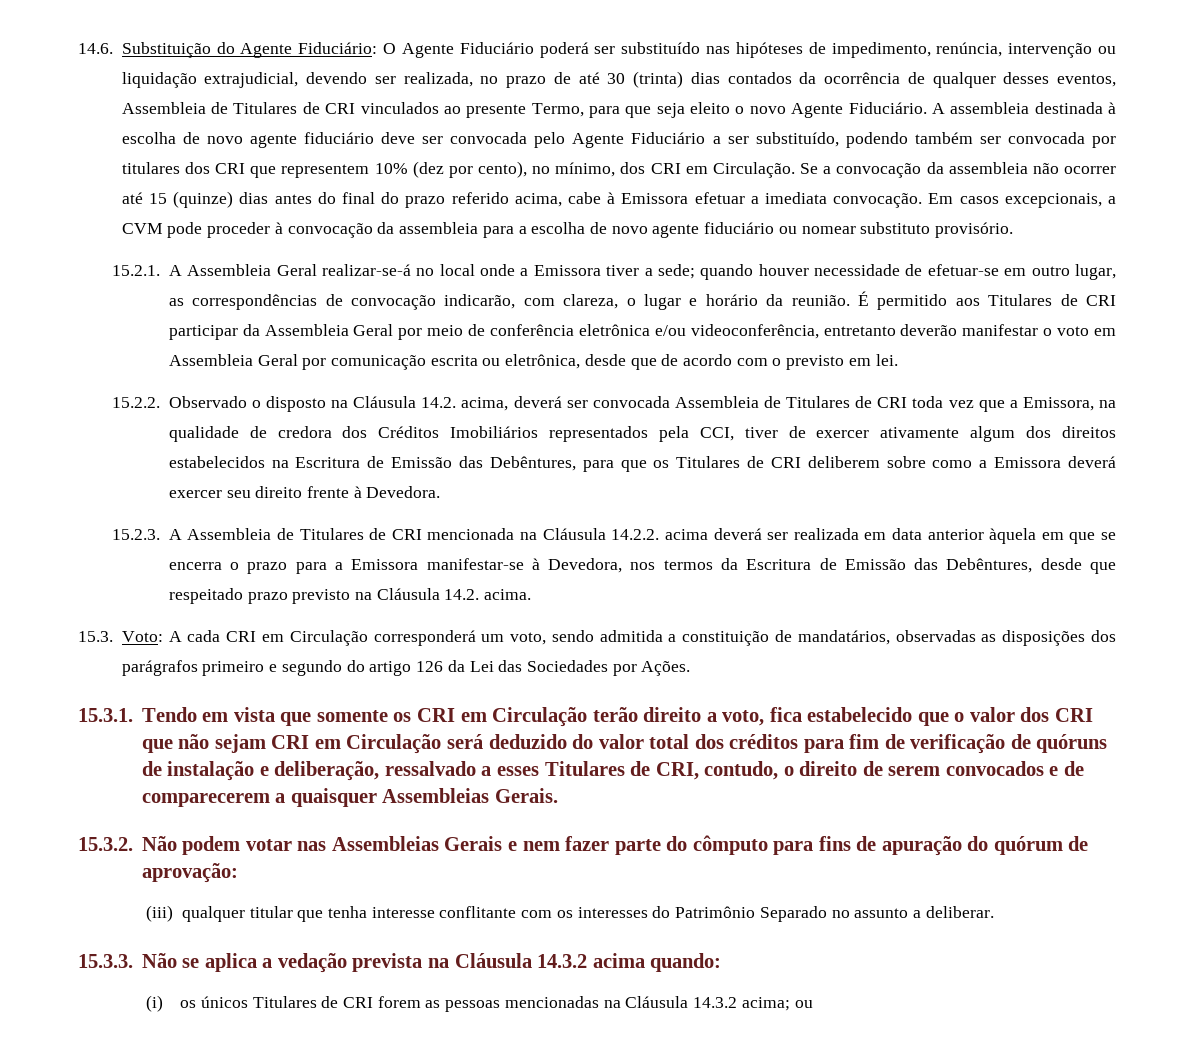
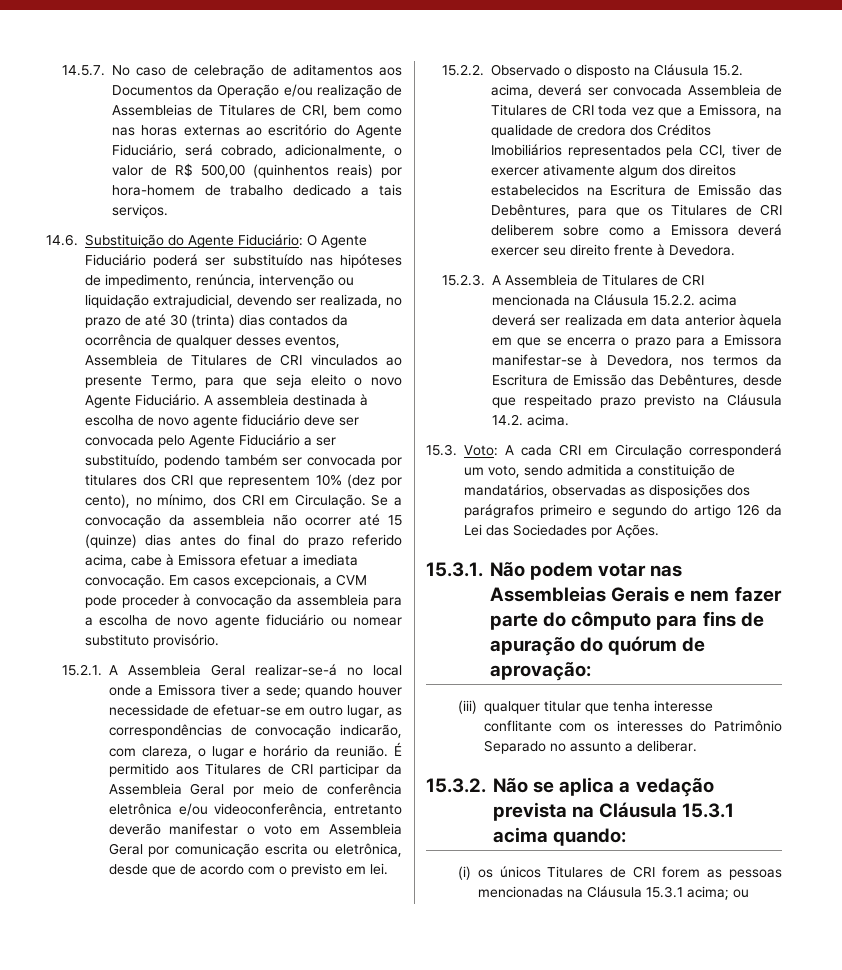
(78, 48) none -> [61,64,402,78] [111,84,402,98] [111,104,402,118] [111,124,402,138] [111,144,402,158] [111,163,402,178] [111,184,402,196] [111,204,168,218] 14.5.7. No caso de celebração de aditamentos aos Documentos da Operação e/ou realização de Assembleias de Titulares de CRI, bem como nas horas externas ao escritório do Agente Fiduciário, será cobrado, adicionalmente, o valor de R$ 500,00 (quinhentos reais) por hora-homem de trabalho dedicado a tais serviços. //
[421,397,457,408] 14.2. -> [712,64,743,76] 15.2.
[611,529,660,540] 14.2.2. -> [652,294,695,306] 15.2.2.
[141,707,1093,727] [141,734,1108,754] [141,761,1084,781] [141,788,558,807] [78,837,133,851] Tendo em vista que somente os CRI em Circulação terão direito a voto, fica estabelecido que o valor dos CRI que não sejam CRI em Circulação será deduzido do valor total dos créditos para fim de verificação de quóruns de instalação e deliberação, ressalvado a esses Titulares de CRI, contudo, o direito de serem convocados e de comparecerem a quaisquer Assembleias Gerais. // 15.3.2. -> (483, 569) none
[78,954,133,968] 15.3.3. -> [426,778,486,793] 15.3.2.
[537,954,588,968] 14.3.2 -> [682,803,735,818] 15.3.1
[693,997,738,1008] 14.3.2 -> [645,886,683,898] 15.3.1

